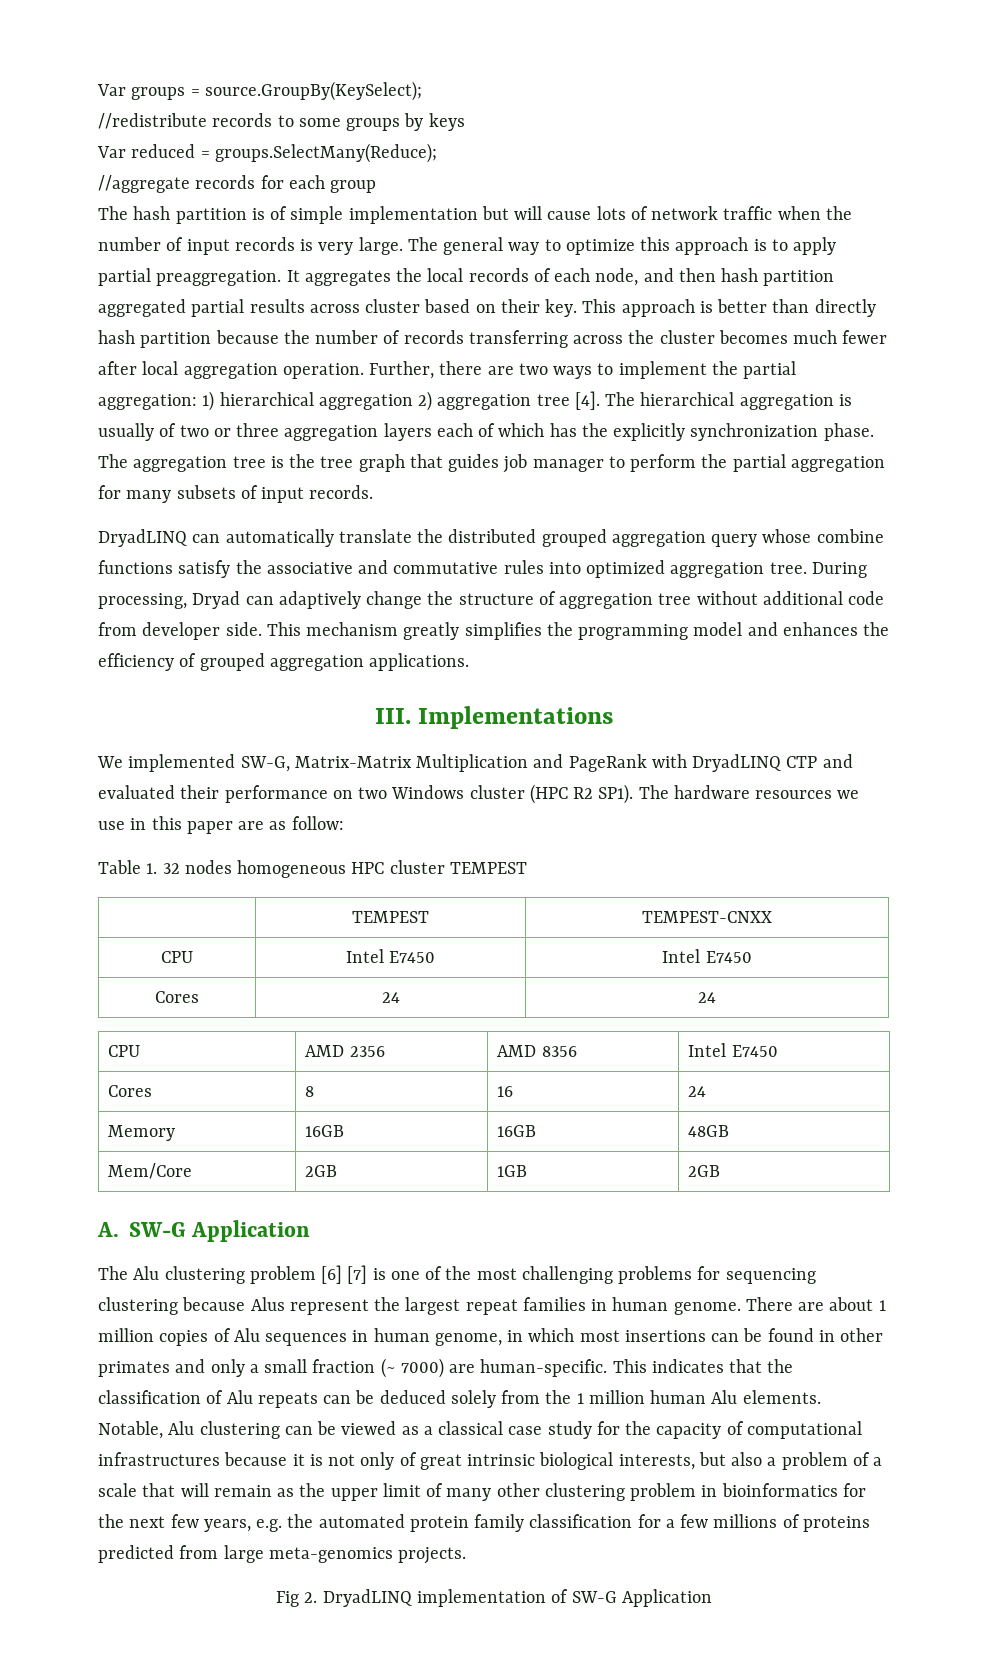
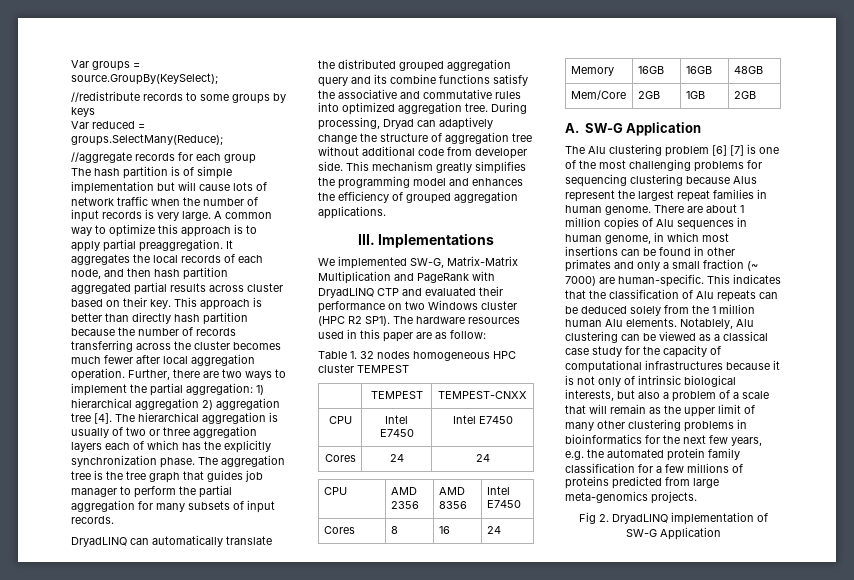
[407,237,504,255] The general -> [214,211,272,219] A common
[762,529,812,543] whose -> [351,74,387,84] and its
[837,790,860,799] [98,821,125,830] we use -> [318,331,344,339] used
[98,1421,163,1439] Notable, -> [680,318,733,329] Notablely,
[419,1454,462,1470] great -> (635, 380) none
[630,1483,697,1501] problem -> [684,421,734,432] problems

